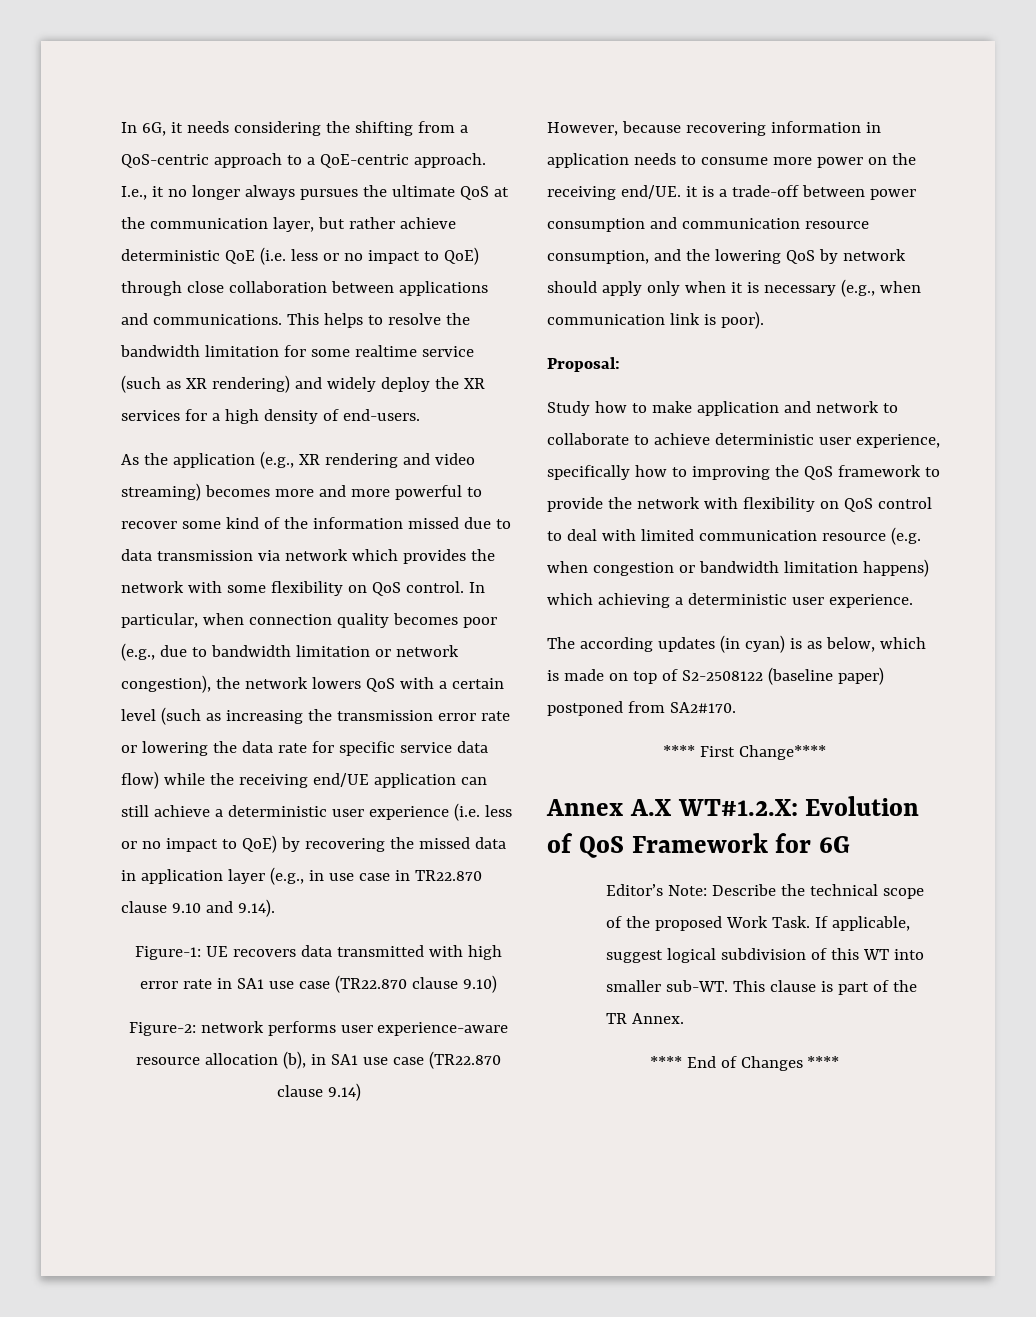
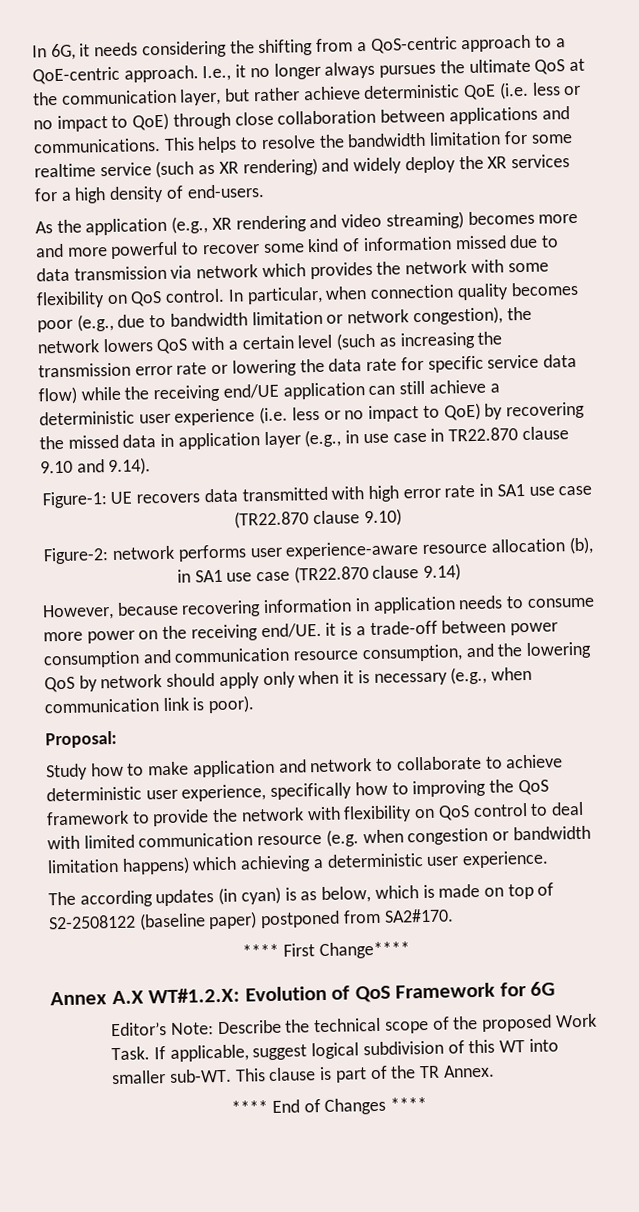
[283,517,308,529] the -> (361, 245) none

